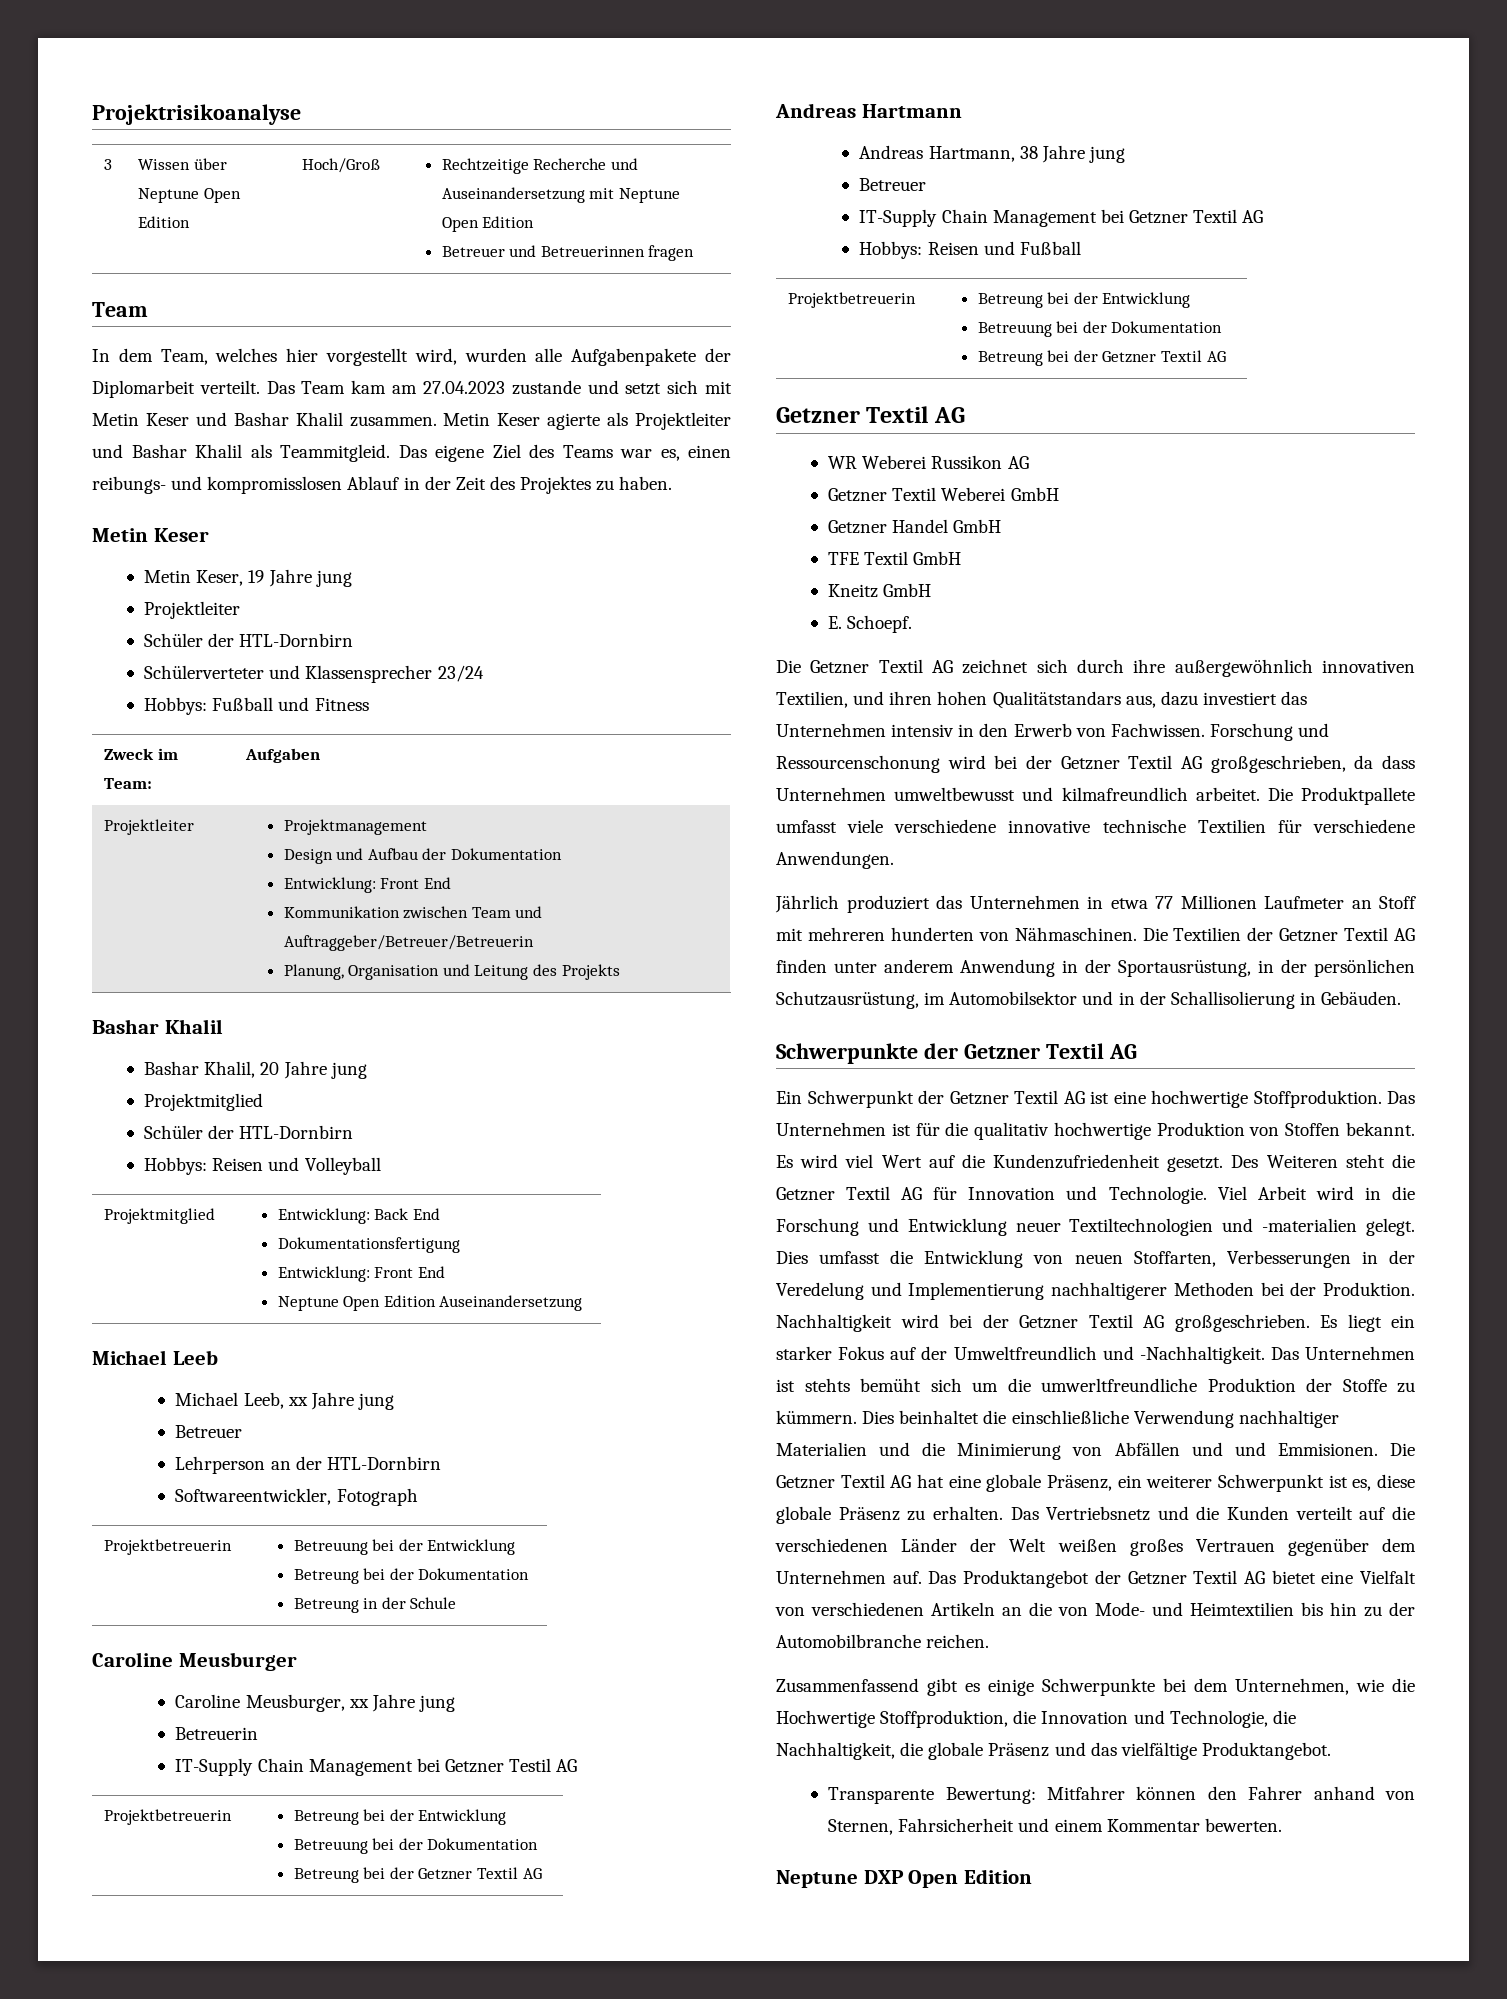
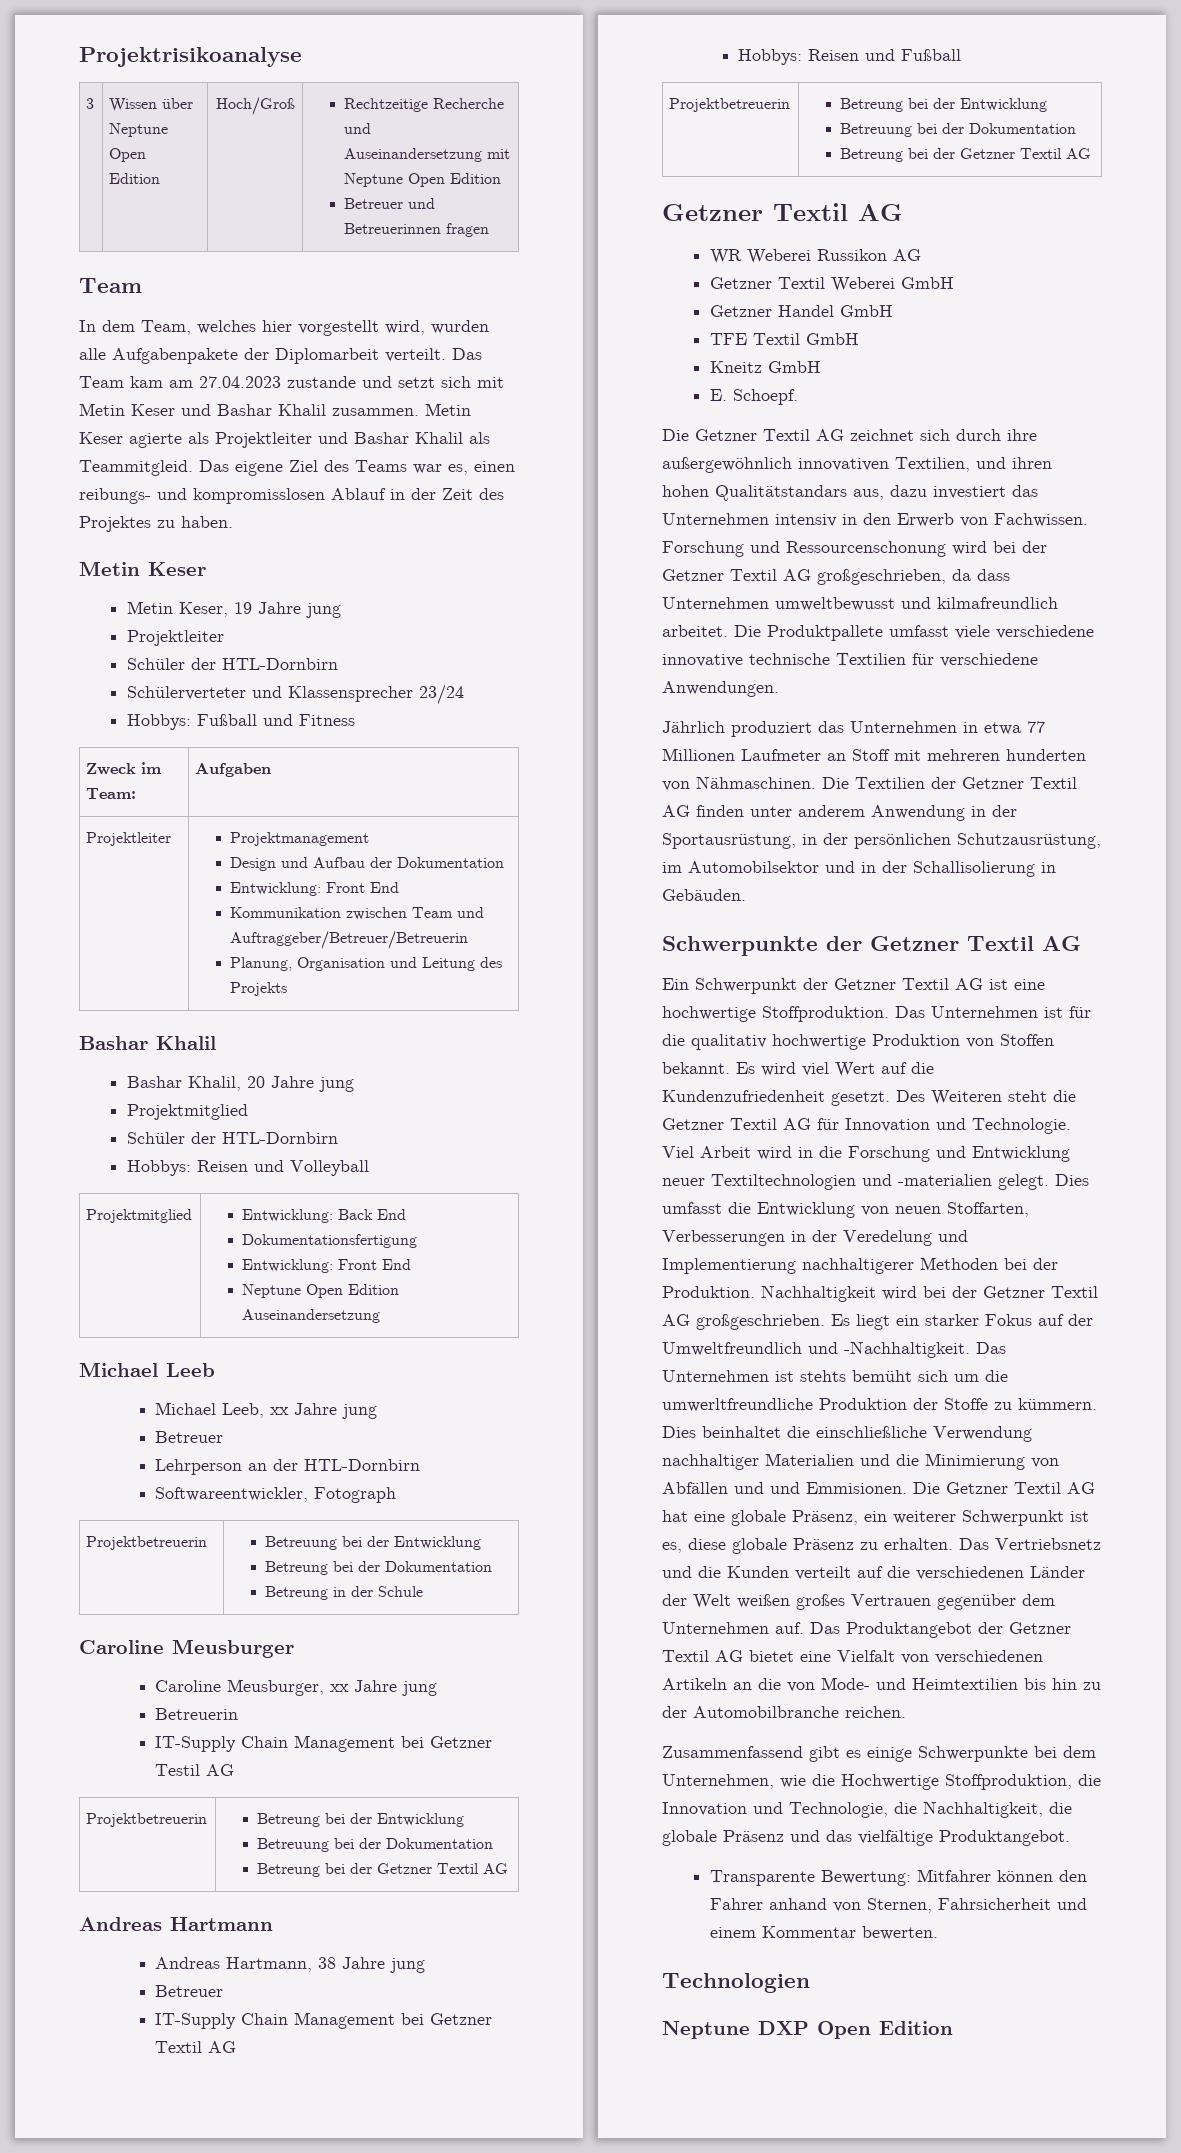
(1282, 1825) none -> [662,1973,810,1993] // Technologien

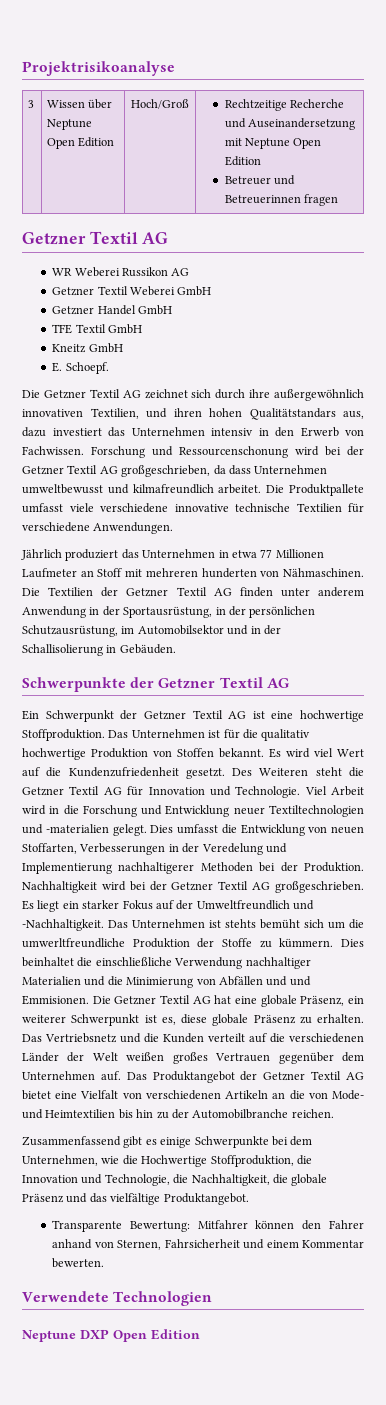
[79,278,142,293] [79,320,489,336] [79,348,482,364] [79,376,504,388] [79,403,471,416] [79,432,490,448] [79,460,515,476] [79,488,504,504] [79,516,233,532] [79,561,206,576] [126,601,341,618] [126,630,224,646] [126,658,338,670] [126,684,464,705] [126,714,355,730] [86,762,162,775] [86,788,137,799] [195,763,272,777] [86,832,172,846] [230,832,370,846] [230,857,505,871] [230,882,400,896] [230,907,485,920] [230,931,469,949] [230,957,503,971] [230,982,288,996] [79,1036,216,1050] [126,1076,354,1092] [126,1104,248,1120] [126,1132,338,1144] [126,1160,369,1176] [86,1209,193,1223] [242,1209,407,1223] [242,1234,418,1248] [242,1259,412,1273] [242,1284,400,1298] [242,1309,381,1323] [79,1362,215,1377] [155,1402,378,1419] [155,1431,224,1443] [155,1459,421,1475] [155,1487,397,1503] [86,1536,208,1550] [265,1536,482,1550] [265,1561,493,1575] [265,1586,424,1600] [79,1639,294,1658] [155,1679,438,1696] [155,1708,239,1720] [155,1735,493,1752] [155,1764,235,1776] [86,1813,208,1827] [257,1813,465,1827] [257,1838,494,1852] [257,1863,509,1877] [79,1917,273,1931] [155,1957,426,1973] [155,1985,224,1997] [155,2012,493,2029] [155,2041,237,2053] [738,49,962,65] [669,98,791,112] [840,98,1048,112] [840,123,1077,137] [840,148,1092,162] // Team // In dem Team, welches hier vorgestellt wird, wurden alle Aufgabenpakete der Diplomarbeit verteilt. Das Team kam am 27.04.2023 zustande und setzt sich mit Metin Keser und Bashar Khalil zusammen. Metin Keser agierte als Projektleiter und Bashar Khalil als Teammitgleid. Das eigene Ziel des Teams war es, einen reibungs- und kompromisslosen Ablauf in der Zeit des Projektes zu haben. // Metin Keser // Metin Keser, 19 Jahre jung // Projektleiter // Schüler der HTL-Dornbirn // Schülerverteter und Klassensprecher 23/24 // Hobbys: Fußball und Fitness // Zweck im Team: | Aufgaben // Projektleiter | Projektmanagement // Design und Aufbau der Dokumentation // Entwicklung: Front End // Kommunikation zwischen Team und Auftraggeber/Betreuer/Betreuerin // Planung, Organisation und Leitung des Projekts // Bashar Khalil // Bashar Khalil, 20 Jahre jung // Projektmitglied // Schüler der HTL-Dornbirn // Hobbys: Reisen und Volleyball // Projektmitglied | Entwicklung: Back End // Dokumentationsfertigung // Entwicklung: Front End // Neptune Open Edition Auseinandersetzung // Michael Leeb // Michael Leeb, xx Jahre jung // Betreuer // Lehrperson an der HTL-Dornbirn // Softwareentwickler, Fotograph // Projektbetreuerin | Betreuung bei der Entwicklung // Betreung bei der Dokumentation // Betreung in der Schule // Caroline Meusburger // Caroline Meusburger, xx Jahre jung // Betreuerin // IT-Supply Chain Management bei Getzner Testil AG // Projektbetreuerin | Betreung bei der Entwicklung // Betreuung bei der Dokumentation // Betreung bei der Getzner Textil AG // Andreas Hartmann // Andreas Hartmann, 38 Jahre jung // Betreuer // IT-Supply Chain Management bei Getzner Textil AG // Hobbys: Reisen und Fußball // Projektbetreuerin | Betreung bei der Entwicklung // Betreuung bei der Dokumentation // Betreung bei der Getzner Textil AG -> (339, 200) none
(938, 1933) none -> [22,1291,109,1302] Verwendete

